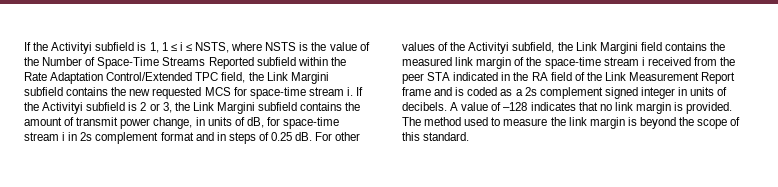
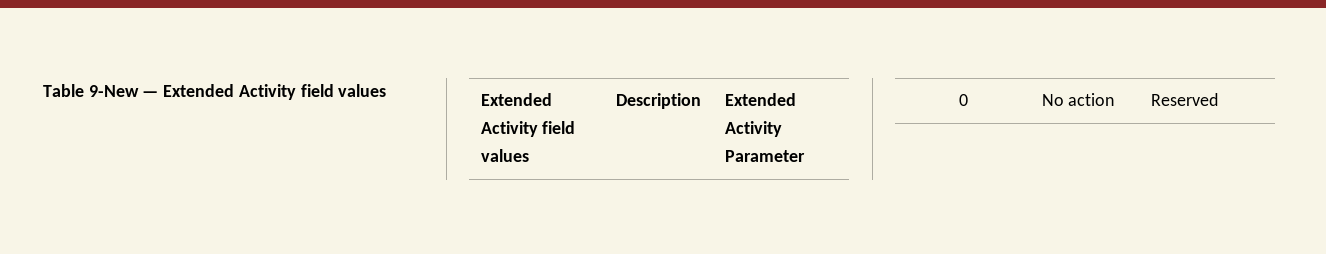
[24,42,370,54] [24,57,346,69] [24,72,329,84] [24,87,364,99] [24,102,361,114] [24,117,340,129] [24,132,361,144] [402,42,726,54] [402,57,736,69] [402,72,736,84] [402,87,728,99] [402,102,733,114] [402,117,741,129] [402,132,470,141] If the Activityi subfield is 1, 1 ≤ i ≤ NSTS, where NSTS is the value of the Number of Space-Time Streams Reported subfield within the Rate Adaptation Control/Extended TPC field, the Link Margini subfield contains the new requested MCS for space-time stream i. If the Activityi subfield is 2 or 3, the Link Margini subfield contains the amount of transmit power change, in units of dB, for space-time stream i in 2s complement format and in steps of 0.25 dB. For other values of the Activityi subfield, the Link Margini field contains the measured link margin of the space-time stream i received from the peer STA indicated in the RA field of the Link Measurement Report frame and is coded as a 2s complement signed integer in units of decibels. A value of –128 indicates that no link margin is provided. The method used to measure the link margin is beyond the scope of this standard. -> [43,84,387,100] [480,93,552,106] [480,121,576,137] [480,149,529,162] [615,93,701,109] [724,93,796,106] [724,121,782,137] [724,150,805,162] [958,94,968,106] [1041,93,1115,106] [1150,93,1218,106] Table 9-New — Extended Activity field values // Extended Activity field values | Description | Extended Activity Parameter // 0 | No action | Reserved

